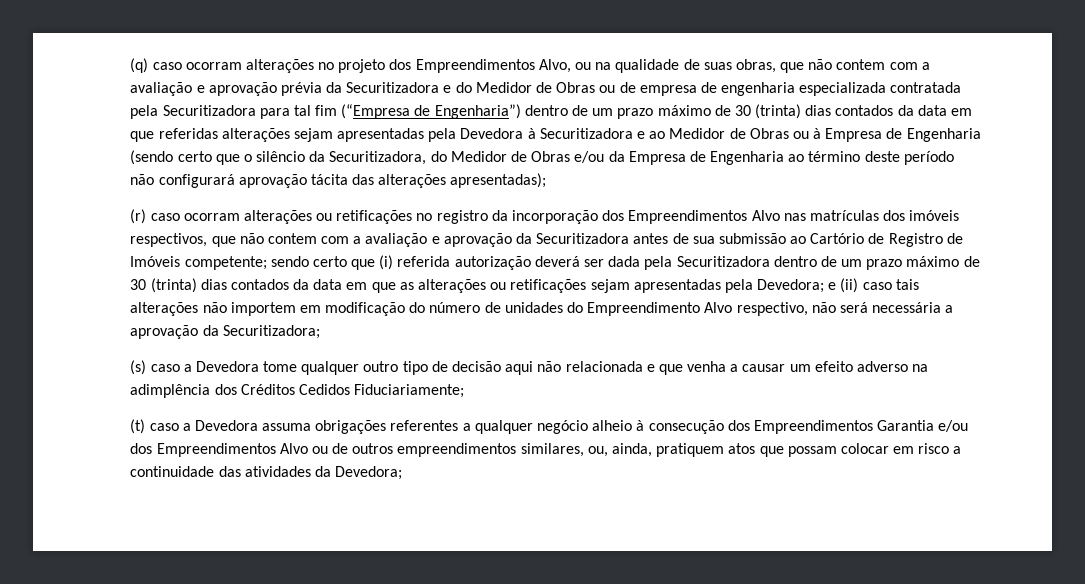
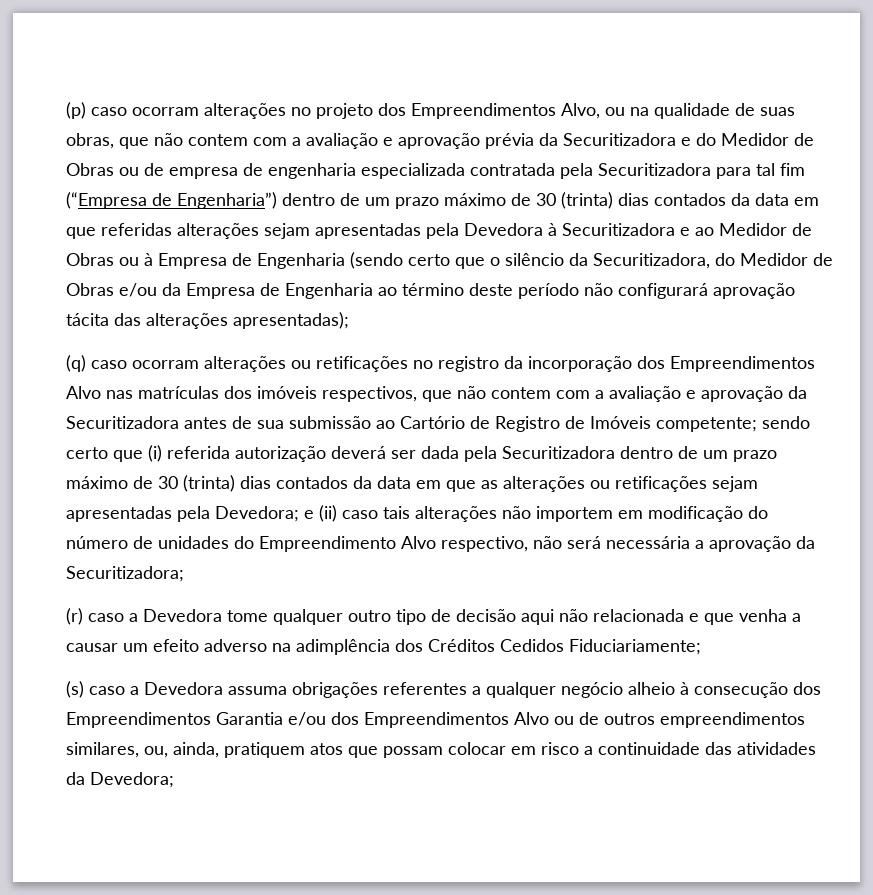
[130,58,149,73] (q) -> [65,102,86,119] (p)
[130,209,147,224] (r) -> [65,355,86,372] (q)
[130,360,147,375] (s) -> [65,608,83,625] (r)
[130,419,146,434] (t) -> [65,681,84,698] (s)

